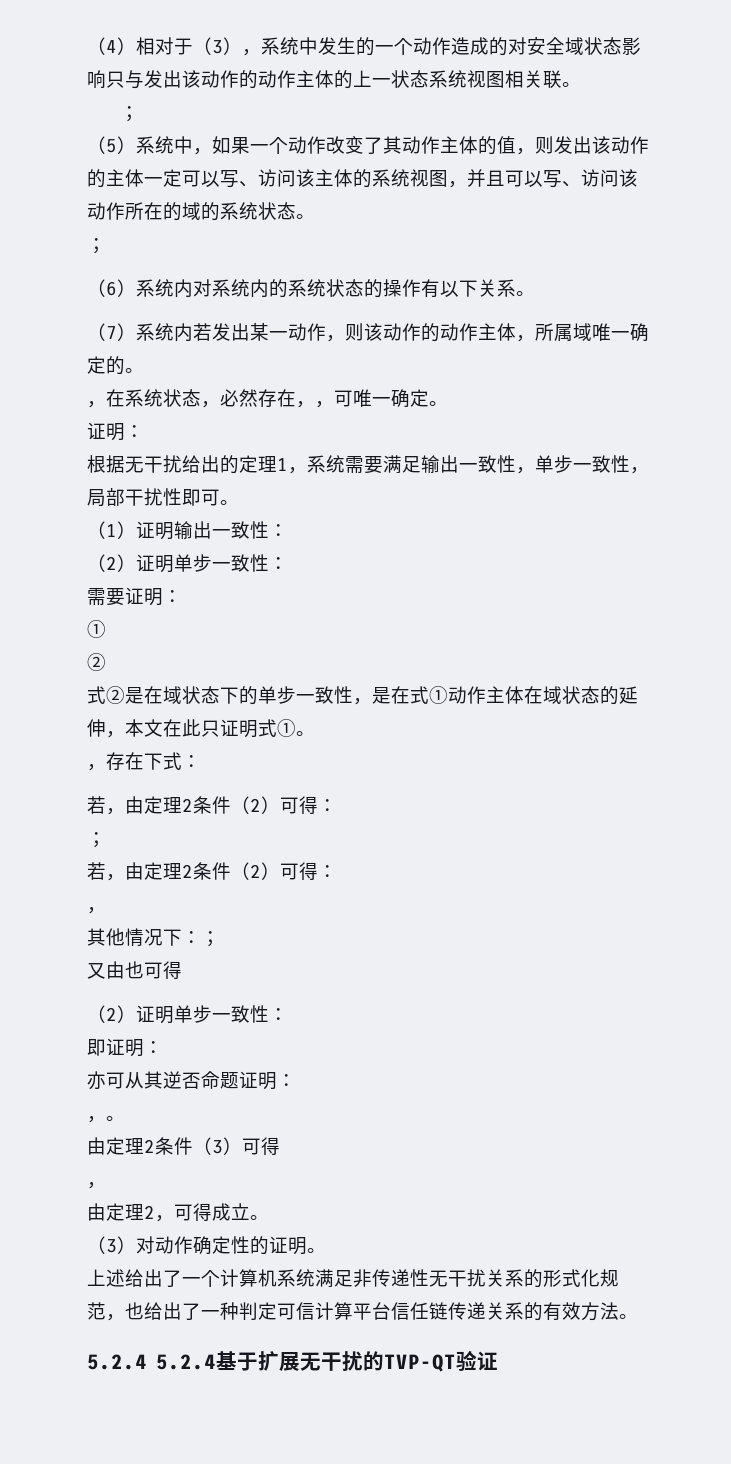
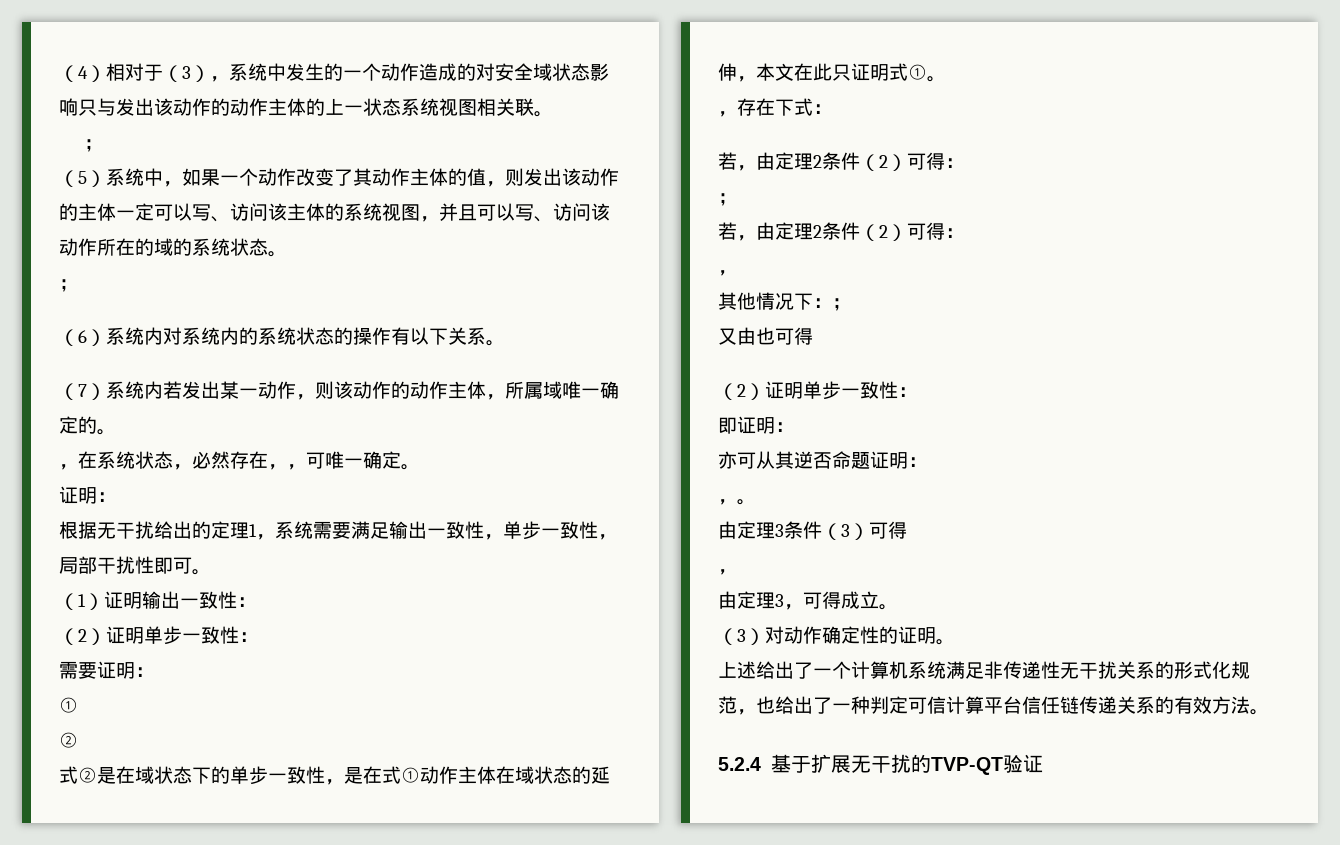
[144,1139,155,1153] 2 -> [775,524,784,537] 3
[144,1205,155,1219] 2 -> [775,594,784,607] 3
[156,1354,217,1370] 5.2.4 -> (761, 764) none

